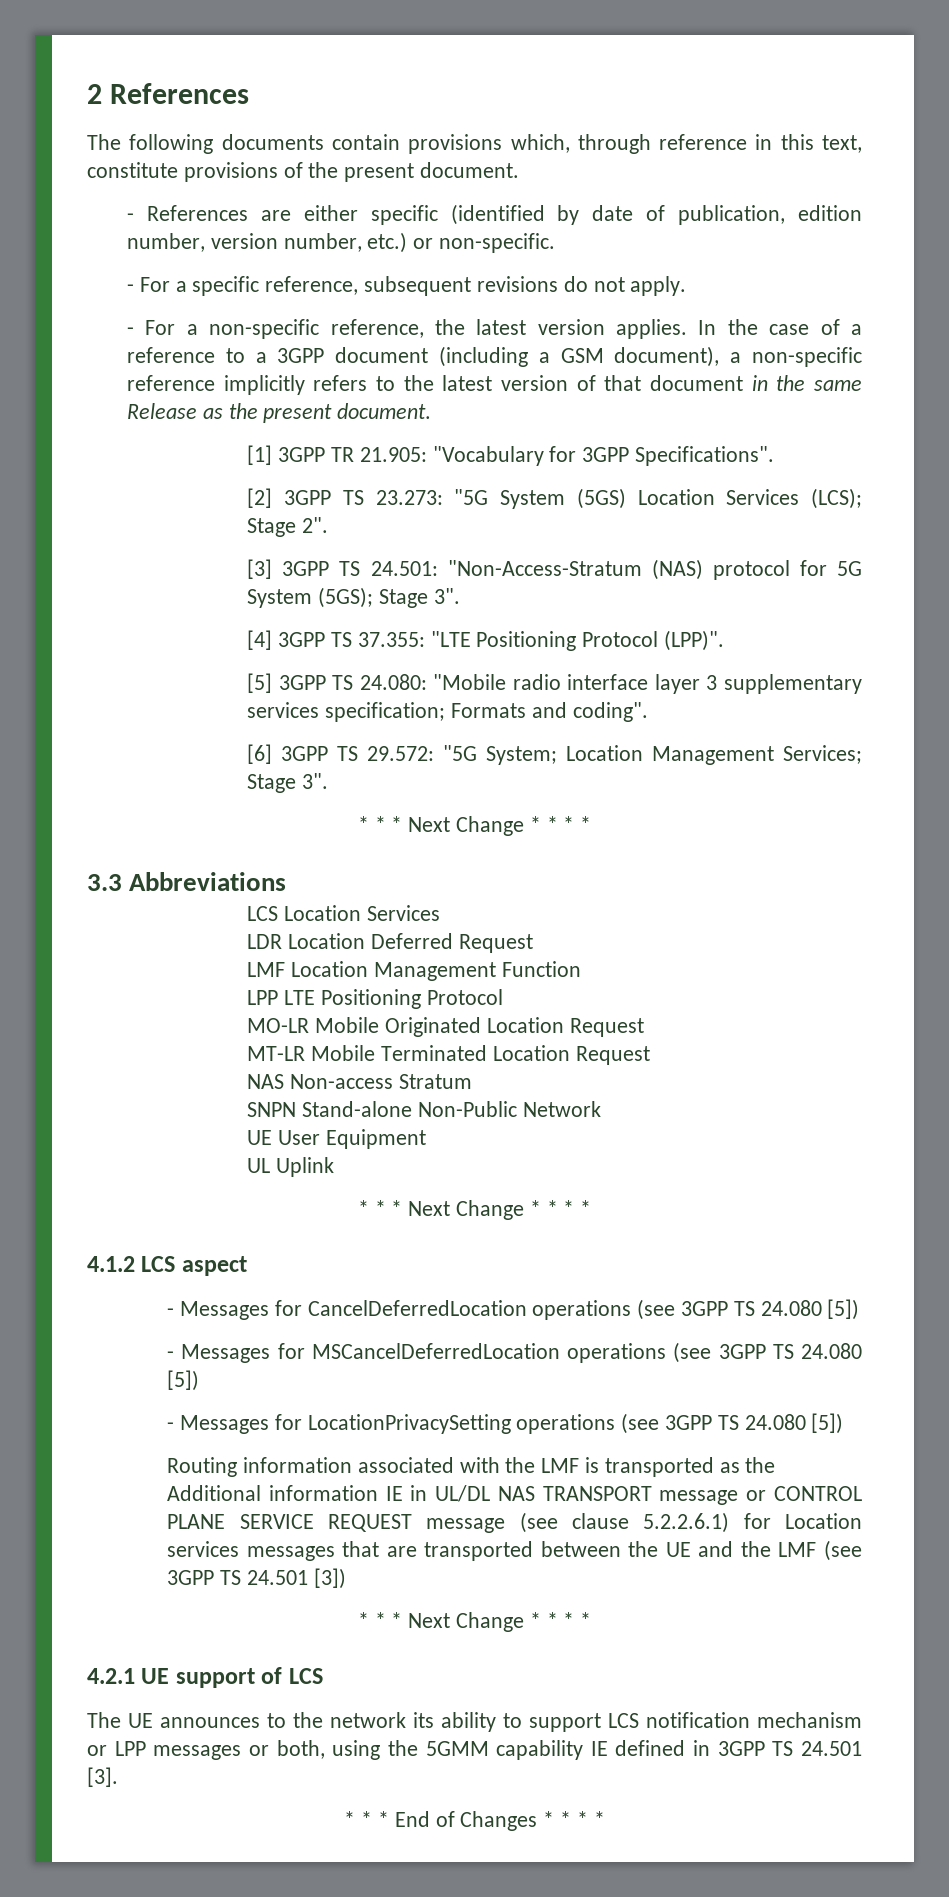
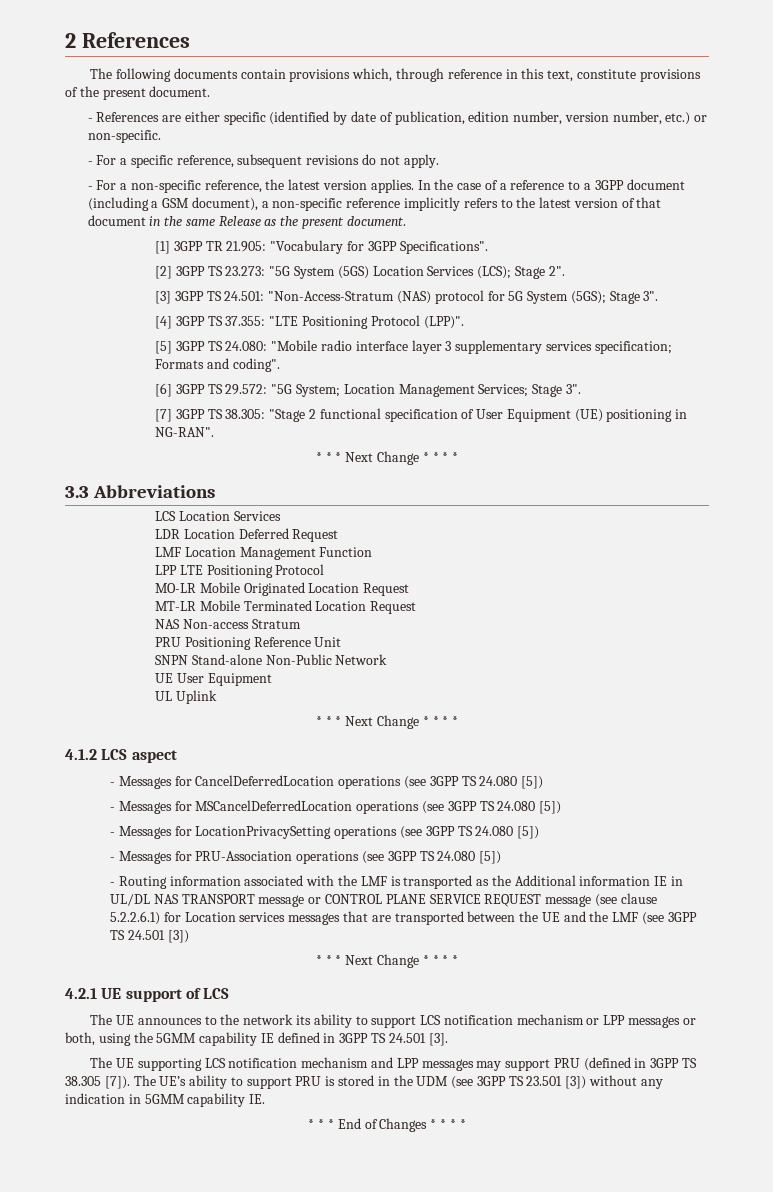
(329, 781) none -> [155,408,688,422] [155,427,215,437] // [7] 3GPP TS 38.305: "Stage 2 functional specification of User Equipment (UE) positioning in NG-RAN".
(472, 1081) none -> [155,637,342,650] // PRU Positioning Reference Unit
(844, 1423) none -> [110,851,502,864] [110,882,116,886] - Messages for PRU-Association operations (see 3GPP TS 24.080 [5]) // -
(118, 1777) none -> [90,1057,698,1071] [65,1075,663,1089] [65,1093,266,1107] // The UE supporting LCS notification mechanism and LPP messages may support PRU (defined in 3GPP TS 38.305 [7]). The UE’s ability to support PRU is stored in the UDM (see 3GPP TS 23.501 [3]) without any indication in 5GMM capability IE.

